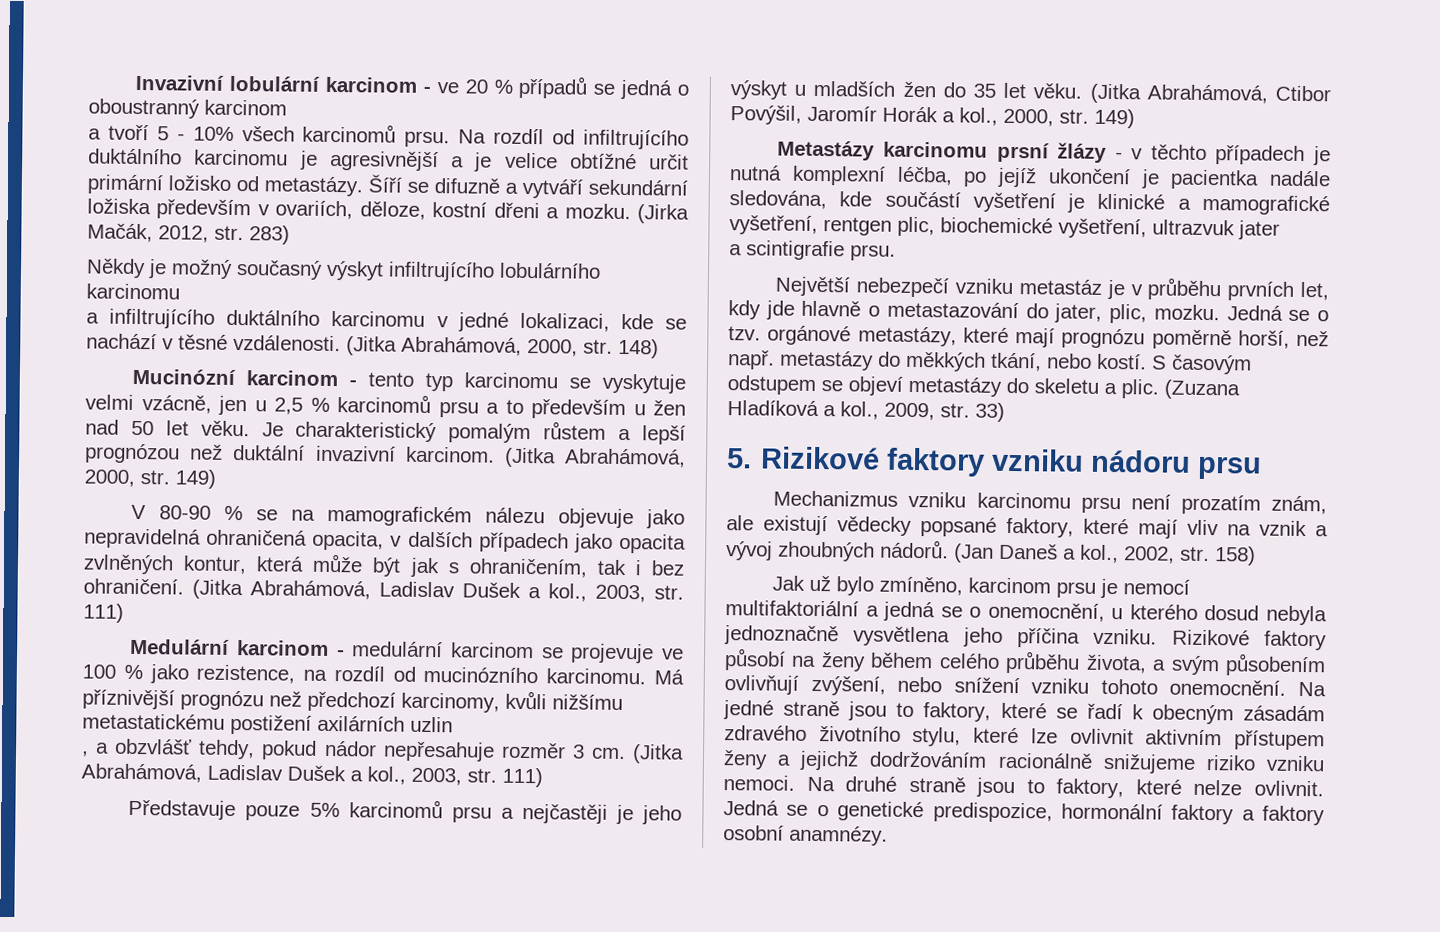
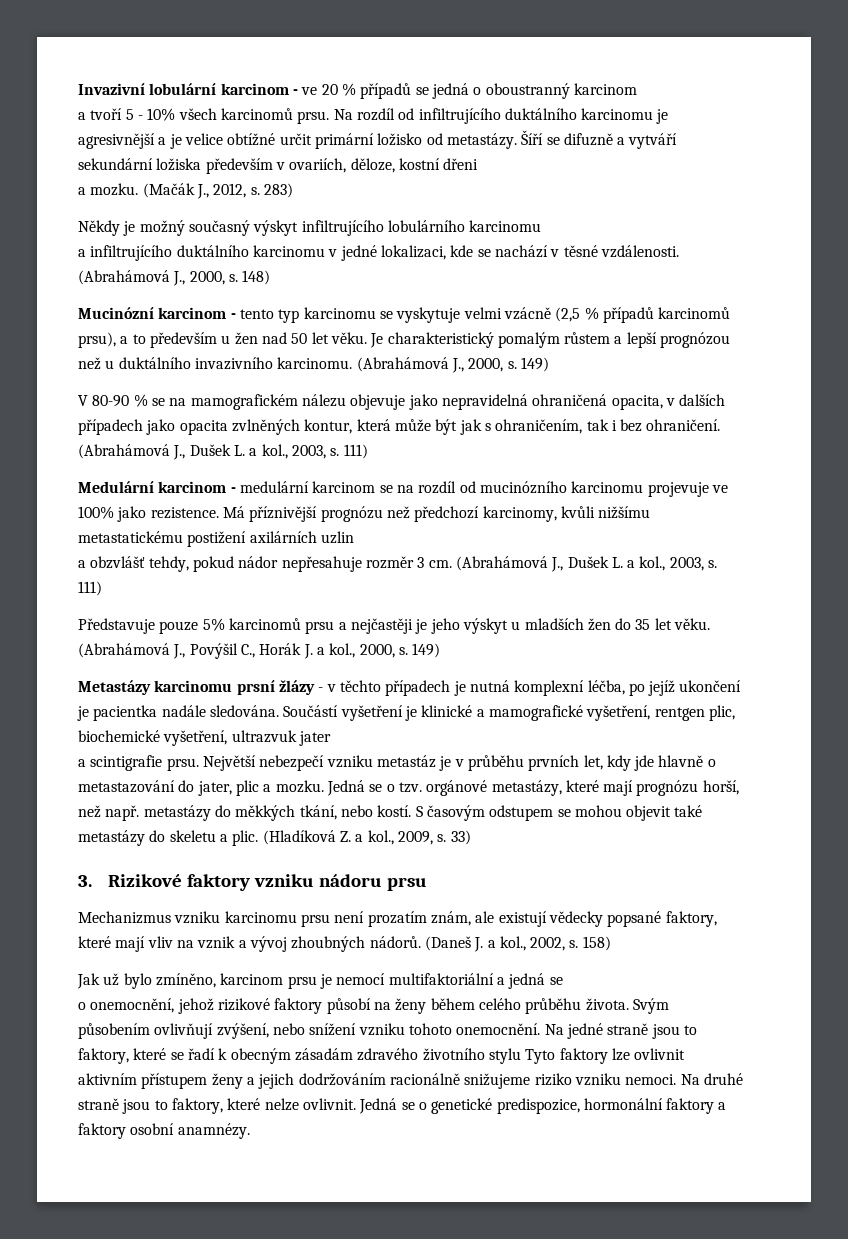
[546,203,690,224] [87,223,244,243] a mozku. (Jirka Mačák, 2012, str. -> [78,183,260,199] // a mozku. (Mačák J., 2012, s.
[346,336,613,357] (Jitka Abrahámová, 2000, str. -> [78,270,238,286] (Abrahámová J., 2000, s.
[141,394,479,418] vzácně, jen u 2,5 % karcinomů prsu -> [503,307,731,323] [78,332,116,348] vzácně (2,5 % případů karcinomů prsu),
[233,444,686,468] [84,469,170,487] duktální invazivní karcinom. (Jitka Abrahámová, 2000, str. -> [105,357,517,373] u duktálního invazivního karcinomu. (Abrahámová J., 2000, s.
[192,579,684,603] (Jitka Abrahámová, Ladislav Dušek a kol., 2003, str. -> [78,444,340,460] (Abrahámová J., Dušek L. a kol., 2003, s.
[570,643,684,664] [82,664,647,685] projevuje ve 100 % jako rezistence, na rozdíl od mucinózního karcinomu. -> [396,481,728,497] [78,506,219,522] na rozdíl od mucinózního karcinomu projevuje ve 100% jako rezistence.
[81,750,89,757] , -> (354, 537) none
[632,744,685,764] [81,763,497,786] (Jitka Abrahámová, Ladislav Dušek a kol., 2003, str. -> [455,556,718,572] (Abrahámová J., Dušek L. a kol., 2003, s.
[1089,83,1331,104] [730,105,938,125] (Jitka Abrahámová, Ctibor Povýšil, Jaromír Horák -> [78,643,313,659] (Abrahámová J., Povýšil C., Horák J.
[1059,109,1089,124] str. -> [398,647,408,655] s.
[729,190,961,210] sledována, kde součástí -> [209,705,339,717] sledována. Součástí
(896, 252) // -> (199, 764) none
[1109,304,1148,324] plic, -> [235,780,272,796] plic a
[1151,329,1232,350] poměrně -> (699, 788) none
[848,376,903,396] objeví -> [574,805,703,821] mohou objevit také
[1164,379,1240,400] [727,400,819,417] (Zuzana Hladíková -> [262,830,351,845] (Hladíková Z.
[940,403,970,418] str. -> [437,834,447,842] s.
[726,448,752,469] 5. -> [78,875,92,887] 3.
[954,543,1058,563] (Jan Daneš -> [424,936,484,952] (Daneš J.
[1180,546,1210,562] str. -> [569,940,579,948] s.
(963, 612) none -> (563, 981) //
[1111,604,1327,626] [724,625,1250,648] u kterého dosud nebyla jednoznačně vysvětlena jeho příčina vzniku. Rizikové -> [177,998,270,1014] jehož rizikové
[1085,654,1220,676] života, a svým -> [585,998,669,1014] života. Svým
[912,726,1020,747] stylu, které -> [488,1048,608,1064] stylu Tyto faktory
[799,750,860,771] jejichž -> [258,1073,295,1089] jejich

